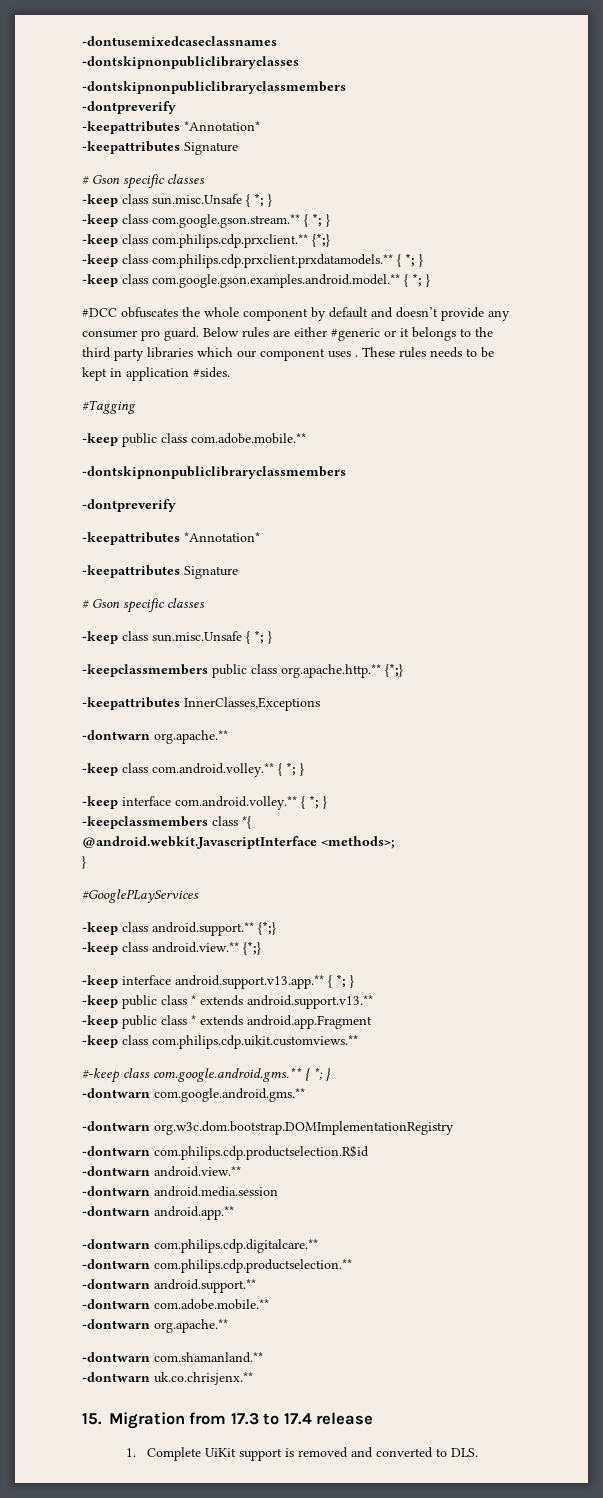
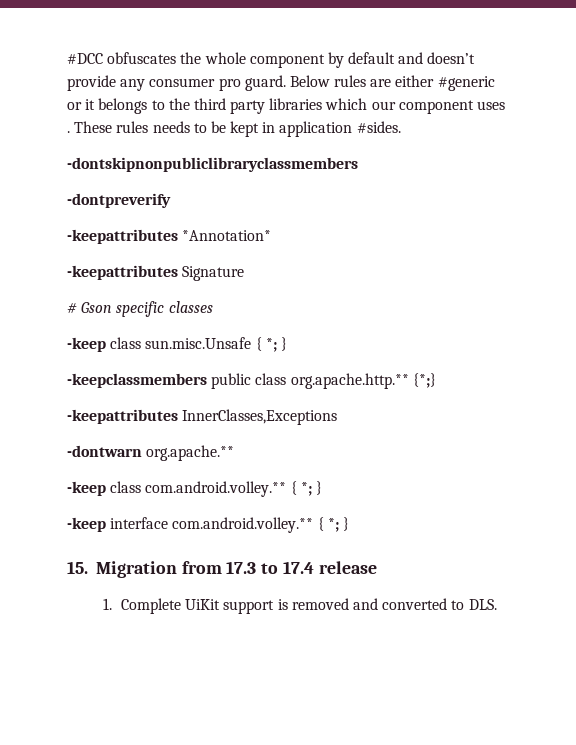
[82,36,277,46] [82,56,299,69] [82,81,346,94] [82,101,176,114] [82,121,260,134] [82,141,238,155] [82,174,205,189] [82,193,272,207] [82,213,330,228] [82,233,330,248] [82,253,423,268] [82,273,430,288] -dontusemixedcaseclassnames // -dontskipnonpubliclibraryclasses // -dontskipnonpubliclibraryclassmembers // -dontpreverify // -keepattributes *Annotation* // -keepattributes Signature // # Gson specific classes // -keep class sun.misc.Unsafe { *; } // -keep class com.google.gson.stream.** { *; } // -keep class com.philips.cdp.prxclient.** {*;} // -keep class com.philips.cdp.prxclient.prxdatamodels.** { *; } // -keep class com.google.gson.examples.android.model.** { *; } // -> (67, 58) none
[82,400,136,414] [82,433,306,447] // #Tagging // -keep public class com.adobe.mobile.** -> (401, 127) none
[82,816,251,829] [82,836,395,849] [82,856,86,869] [82,889,199,903] [82,921,276,936] [82,941,261,955] [82,974,354,989] [82,995,373,1009] [82,1015,372,1029] [82,1035,358,1049] [82,1067,330,1083] [82,1088,305,1102] [82,1121,454,1135] [82,1145,369,1160] [82,1166,241,1177] [82,1186,278,1197] [82,1206,234,1220] [82,1239,318,1253] [82,1259,352,1273] [82,1279,256,1293] [82,1299,269,1310] [82,1319,228,1333] [82,1352,263,1363] [82,1372,253,1385] // -keepclassmembers class *{ // @android.webkit.JavascriptInterface <methods>; // } // #GooglePLayServices // -keep class android.support.** {*;} // -keep class android.view.** {*;} // -keep interface android.support.v13.app.** { *; } // -keep public class * extends android.support.v13.** // -keep public class * extends android.app.Fragment // -keep class com.philips.cdp.uikit.customviews.** // #-keep class com.google.android.gms.** { *; } // -dontwarn com.google.android.gms.** // -dontwarn org.w3c.dom.bootstrap.DOMImplementationRegistry // -dontwarn com.philips.cdp.productselection.R$id // -dontwarn android.view.** // -dontwarn android.media.session // -dontwarn android.app.** // -dontwarn com.philips.cdp.digitalcare.** // -dontwarn com.philips.cdp.productselection.** // -dontwarn android.support.** // -dontwarn com.adobe.mobile.** // -dontwarn org.apache.** // -dontwarn com.shamanland.** // -dontwarn uk.co.chrisjenx.** -> (349, 524) none

